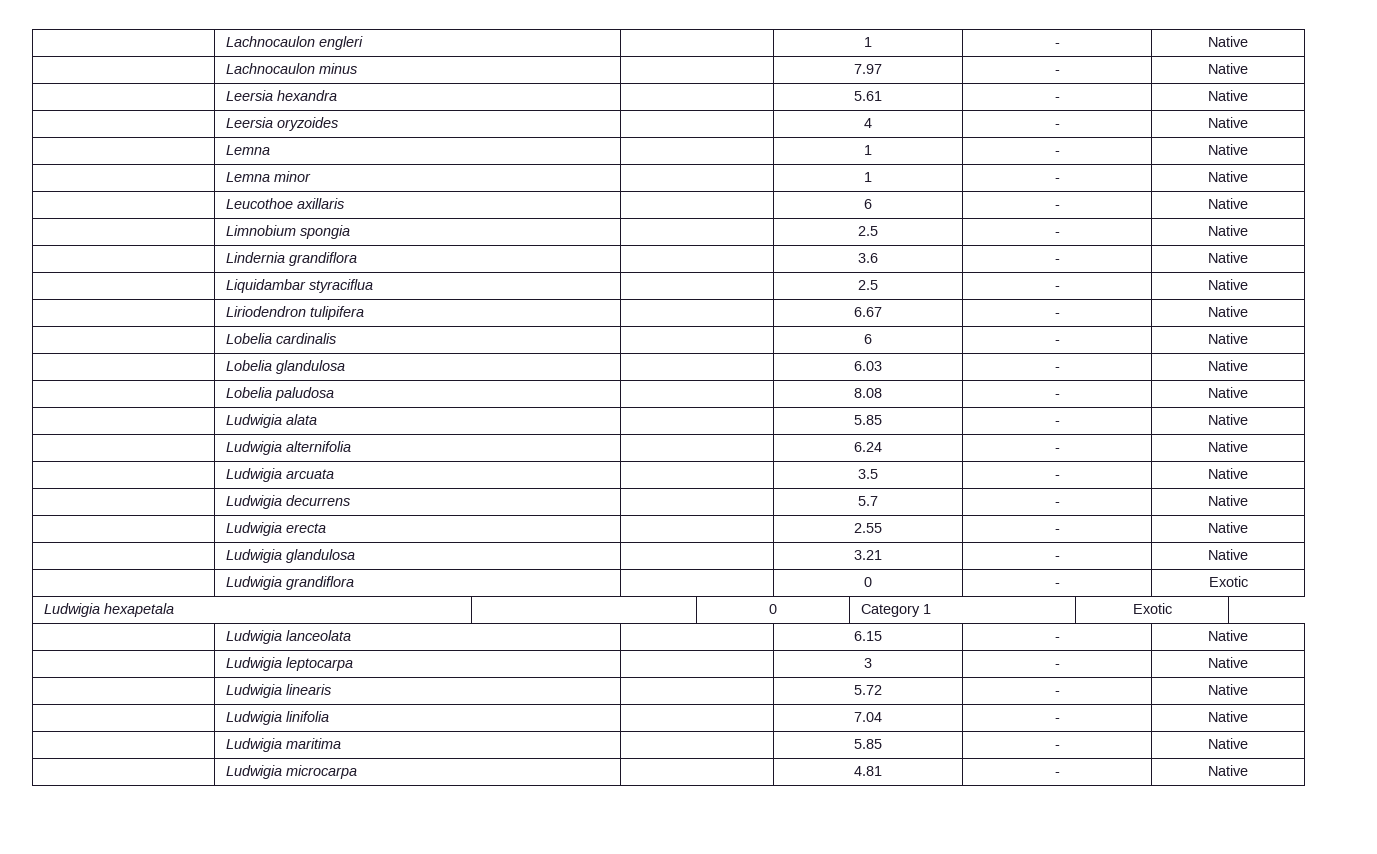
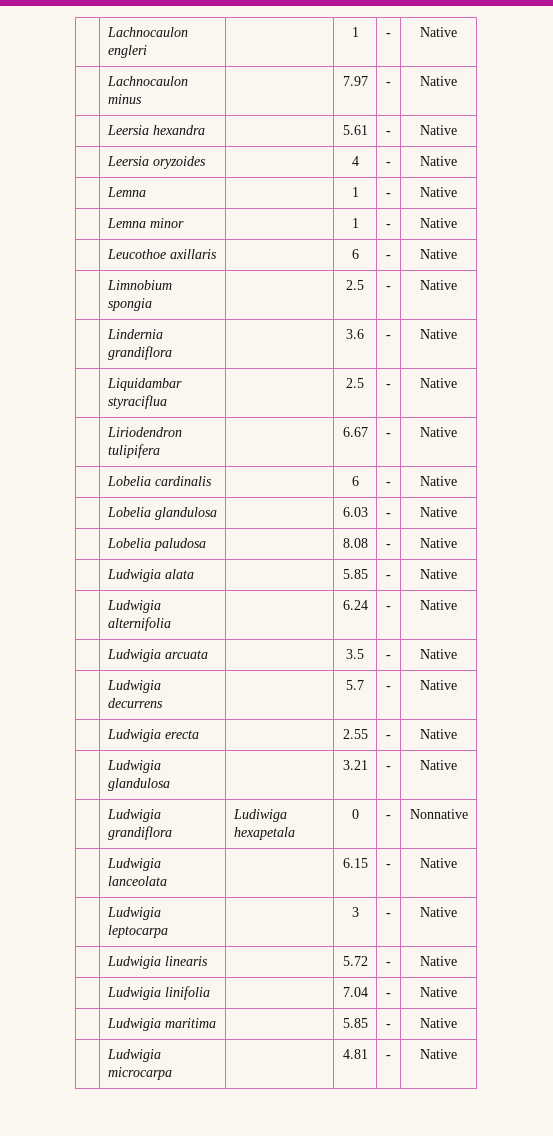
(355, 583) none -> [232,809,287,822] [233,827,295,840] Ludiwiga hexapetala
[1208,576,1248,587] [44,603,175,617] [769,604,777,614] [861,604,932,617] [1132,603,1172,614] Exotic // Ludwigia hexapetala | | 0 | Category 1 | Exotic -> [409,809,468,819] Nonnative

